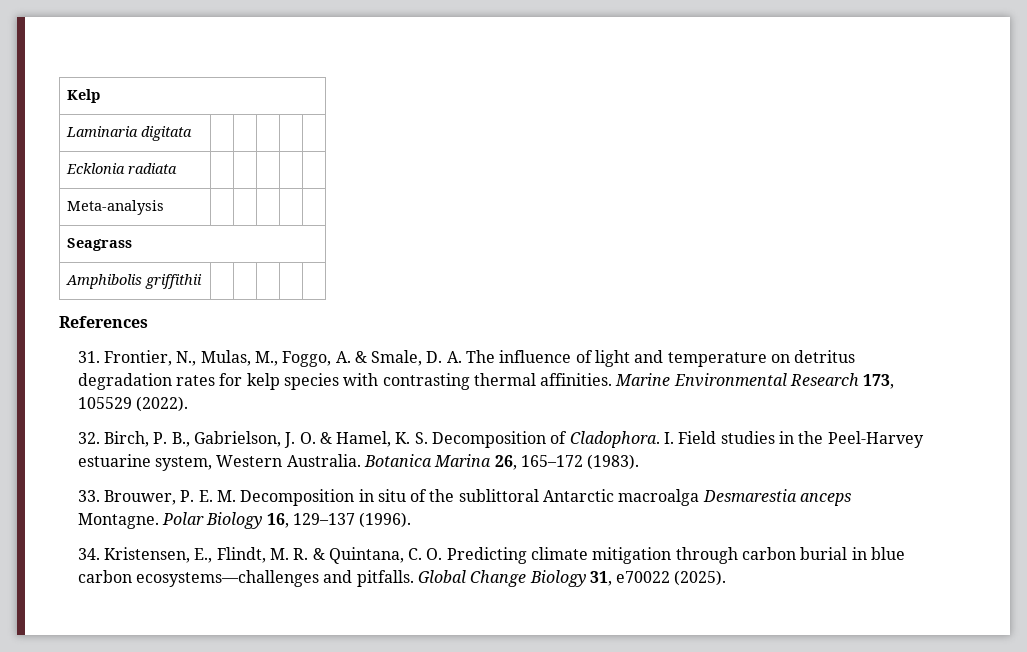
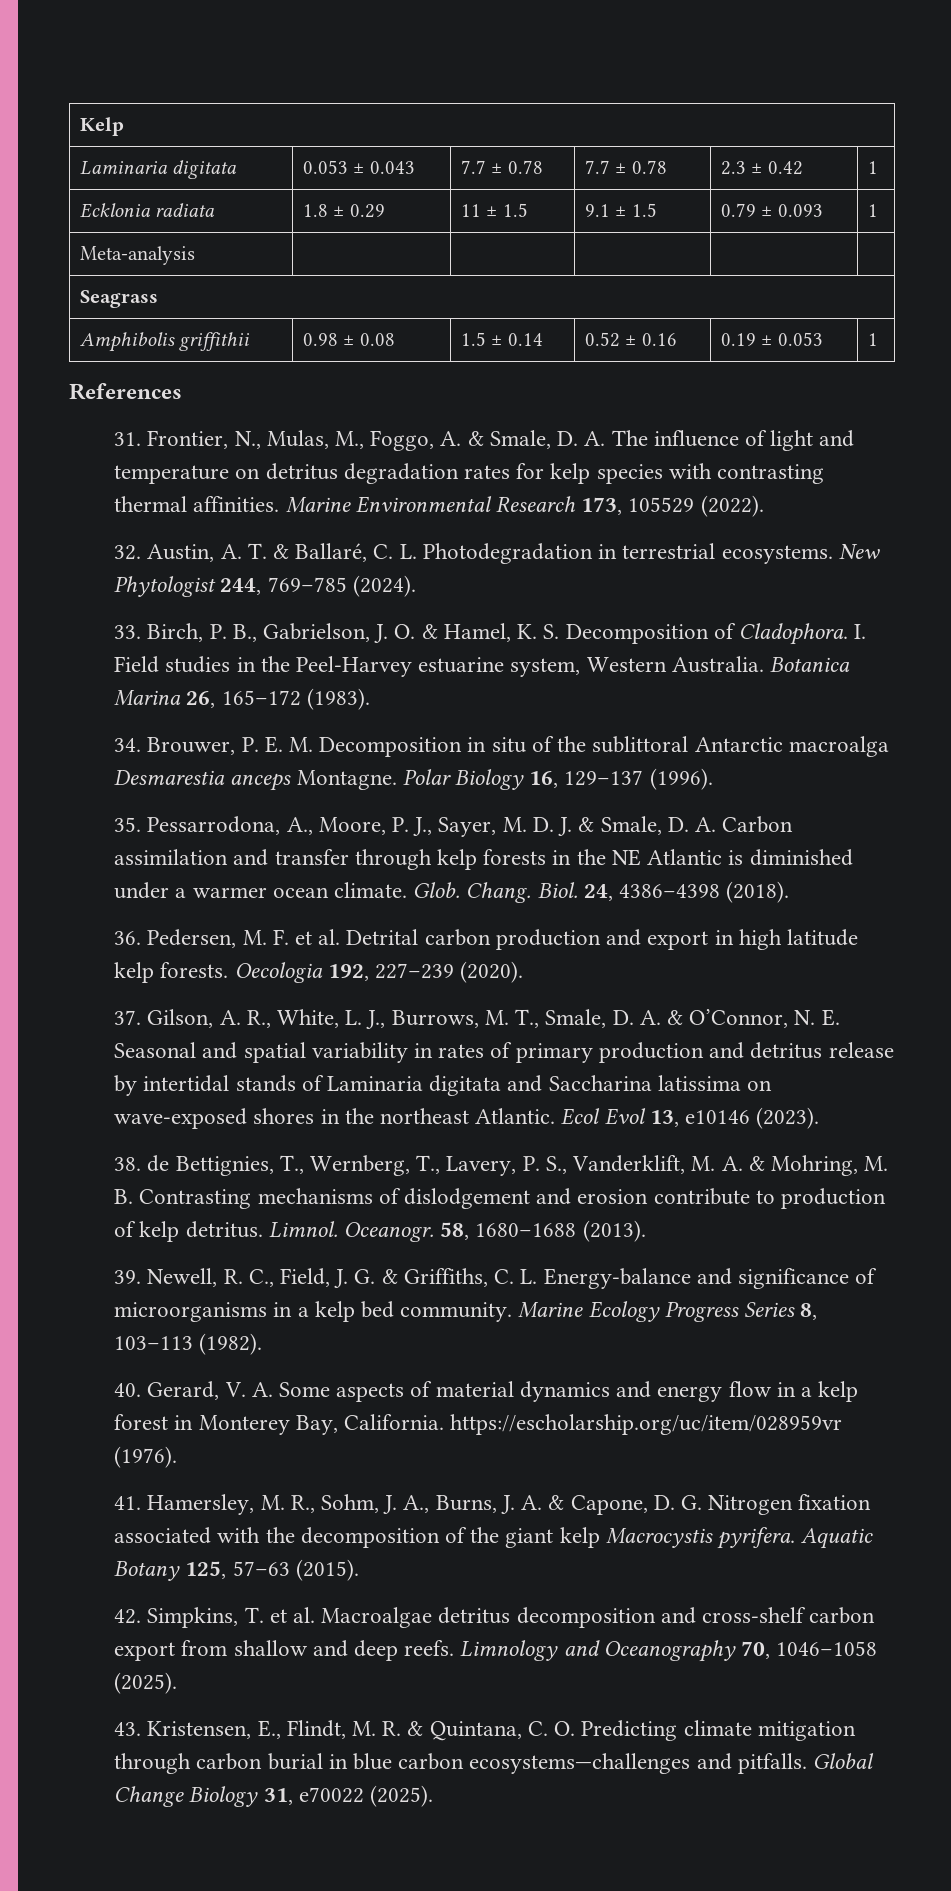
[65,163,177,174] [66,200,164,215] [66,238,132,251] [65,274,202,289] | | | | // Ecklonia radiata | | | | | // Meta-analysis | | | | | // Seagrass // Amphibolis griffithii | | | | | -> [302,160,415,174] [460,160,543,174] [584,160,667,174] [720,161,803,175] [867,161,878,174] [79,203,216,218] [302,204,385,218] [460,203,528,217] [584,203,657,217] [720,203,823,217] [867,204,878,217] [79,246,195,265] [79,290,158,308] [79,332,251,352] [302,333,395,346] [460,332,543,346] [584,332,677,347] [720,332,823,346] [867,333,878,346] 0.053 ± 0.043 | 7.7 ± 0.78 | 7.7 ± 0.78 | 2.3 ± 0.42 | 1 // Ecklonia radiata | 1.8 ± 0.29 | 11 ± 1.5 | 9.1 ± 1.5 | 0.79 ± 0.093 | 1 // Meta-analysis | | | | | // Seagrass // Amphibolis griffithii | 0.98 ± 0.08 | 1.5 ± 0.14 | 0.52 ± 0.16 | 0.19 ± 0.053 | 1
(100, 438) none -> [147,543,880,564] [114,575,416,597] [114,625,142,639] Austin, A. T. & Ballaré, C. L. Photodegradation in terrestrial ecosystems. New Phytologist 244, 769–785 (2024). // 33.
[77,490,100,502] 33. -> [114,738,142,752] 34.
[77,548,100,560] 34. -> [114,816,794,837] [114,849,853,870] [114,881,790,903] [114,929,858,950] [114,961,524,983] [114,1009,840,1029] [114,1042,894,1063] [114,1075,773,1096] [114,1107,820,1129] [114,1155,889,1176] [114,1188,887,1209] [114,1220,646,1242] [114,1268,878,1289] [114,1301,818,1322] [114,1333,263,1355] [114,1381,859,1402] [114,1414,843,1435] [114,1446,178,1468] [114,1494,872,1515] [114,1527,874,1549] [114,1559,359,1581] [114,1607,876,1628] [114,1640,878,1662] [114,1672,178,1694] [114,1722,142,1736] 35. Pessarrodona, A., Moore, P. J., Sayer, M. D. J. & Smale, D. A. Carbon assimilation and transfer through kelp forests in the NE Atlantic is diminished under a warmer ocean climate. Glob. Chang. Biol. 24, 4386–4398 (2018). // 36. Pedersen, M. F. et al. Detrital carbon production and export in high latitude kelp forests. Oecologia 192, 227–239 (2020). // 37. Gilson, A. R., White, L. J., Burrows, M. T., Smale, D. A. & O’Connor, N. E. Seasonal and spatial variability in rates of primary production and detritus release by intertidal stands of Laminaria digitata and Saccharina latissima on wave-exposed shores in the northeast Atlantic. Ecol Evol 13, e10146 (2023). // 38. de Bettignies, T., Wernberg, T., Lavery, P. S., Vanderklift, M. A. & Mohring, M. B. Contrasting mechanisms of dislodgement and erosion contribute to production of kelp detritus. Limnol. Oceanogr. 58, 1680–1688 (2013). // 39. Newell, R. C., Field, J. G. & Griffiths, C. L. Energy-balance and significance of microorganisms in a kelp bed community. Marine Ecology Progress Series 8, 103–113 (1982). // 40. Gerard, V. A. Some aspects of material dynamics and energy flow in a kelp forest in Monterey Bay, California. https://escholarship.org/uc/item/028959vr (1976). // 41. Hamersley, M. R., Sohm, J. A., Burns, J. A. & Capone, D. G. Nitrogen fixation associated with the decomposition of the giant kelp Macrocystis pyrifera. Aquatic Botany 125, 57–63 (2015). // 42. Simpkins, T. et al. Macroalgae detritus decomposition and cross‐shelf carbon export from shallow and deep reefs. Limnology and Oceanography 70, 1046–1058 (2025). // 43.

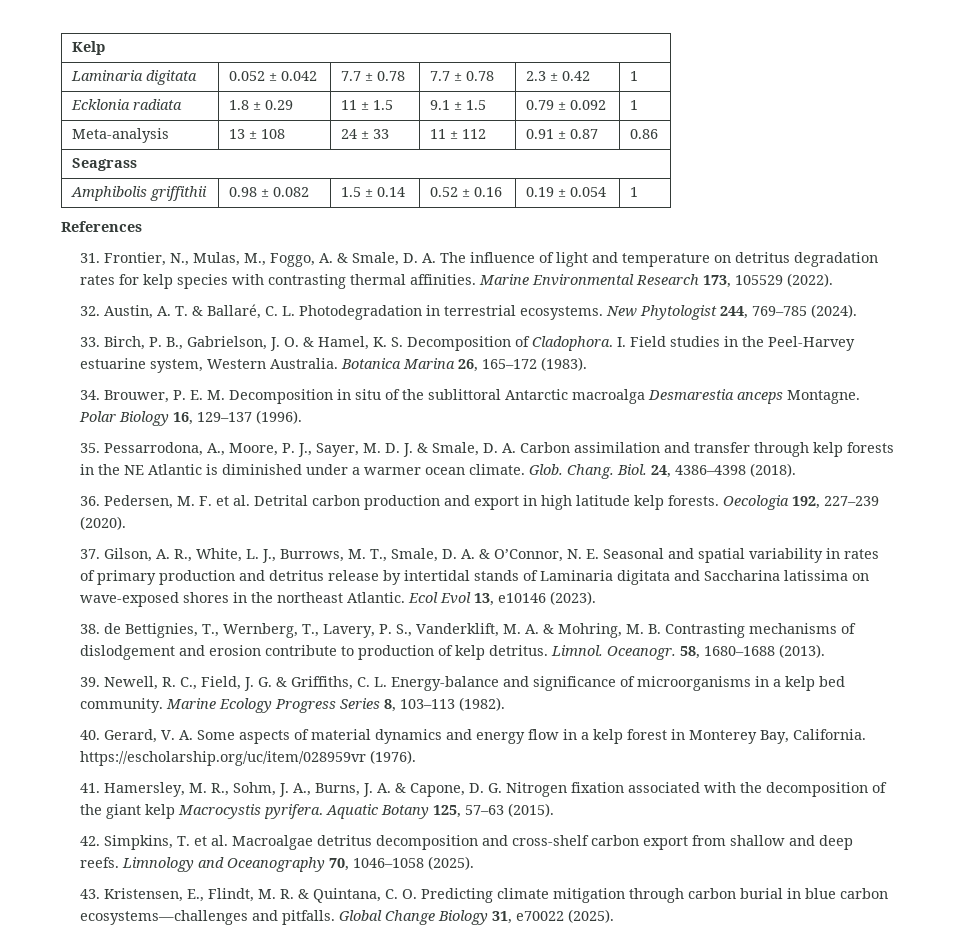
[302,160,415,174] 0.053 ± 0.043 -> [228,71,317,81] 0.052 ± 0.042
[777,204,823,217] 0.093 -> [569,100,606,110] 0.092
(195, 255) | | | | -> [228,129,285,139] [340,129,389,139] [429,129,486,139] [525,129,598,139] [629,129,658,139] 13 ± 108 | 24 ± 33 | 11 ± 112 | 0.91 ± 0.87 | 0.86
[359,333,395,346] 0.08 -> [272,187,309,197] 0.082
[777,332,823,346] 0.053 -> [569,187,606,197] 0.054

